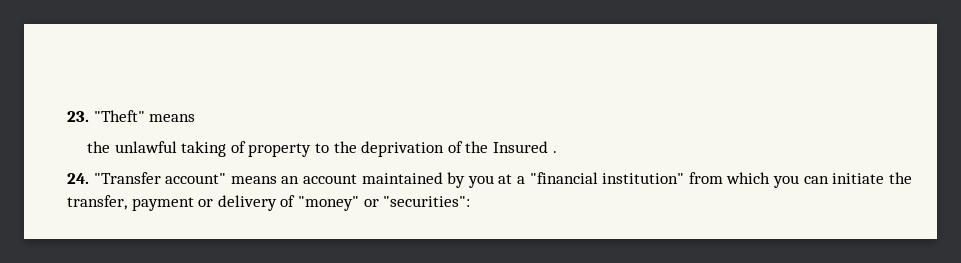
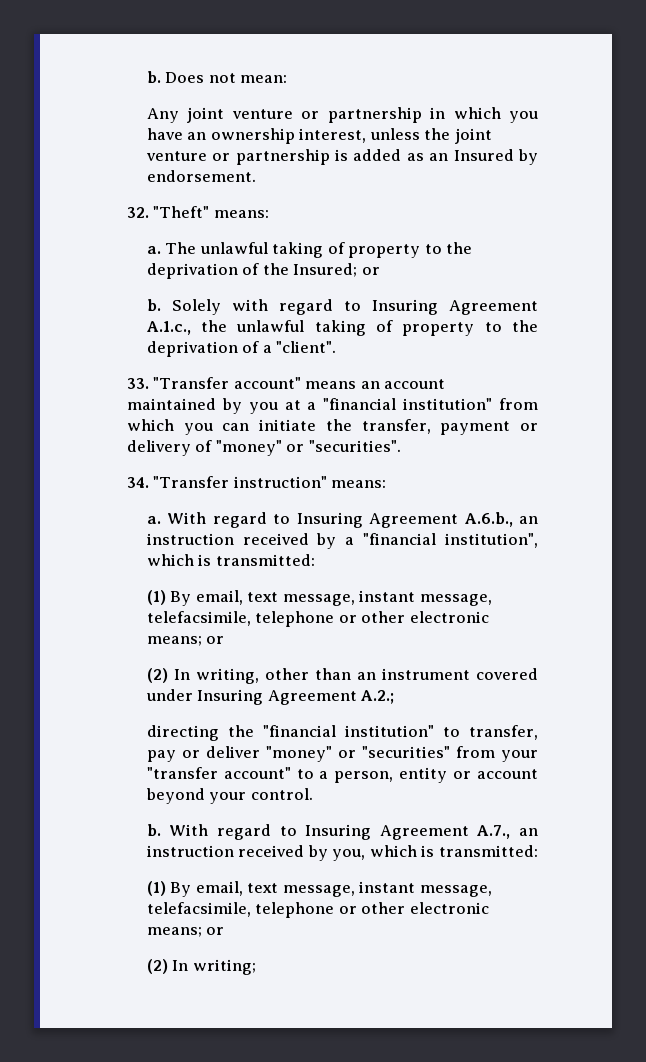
[67,110,196,122] 23. "Theft" means // -> [146,71,288,83] [146,107,538,123] [146,128,492,144] [145,149,538,165] [146,170,256,182] [126,206,269,218] [146,242,472,258] [146,263,380,279] [146,299,538,315] [146,321,191,335] b. Does not mean: // Any joint venture or partnership in which you have an ownership interest, unless the joint venture or partnership is added as an Insured by endorsement. // 32. "Theft" means: // a. The unlawful taking of property to the deprivation of the Insured; or // b. Solely with regard to Insuring Agreement A.1.c.,
[465,141,557,153] [67,173,90,184] the Insured . // 24. -> [262,341,337,353] [126,378,149,389] a "client". // 33.
[383,196,471,207] "securities": -> [308,440,401,452] [126,476,387,488] [146,512,538,528] [146,533,538,549] [146,554,315,566] [146,590,492,606] [146,611,489,627] [146,636,225,646] [146,668,538,684] [145,689,395,705] [146,725,538,741] [146,746,538,762] [146,767,538,783] [145,788,313,804] [146,824,538,840] [146,845,538,861] [146,881,492,897] [146,902,489,918] [146,927,225,937] [146,959,256,975] "securities". // 34. "Transfer instruction" means: // a. With regard to Insuring Agreement A.6.b., an instruction received by a "financial institution", which is transmitted: // (1) By email, text message, instant message, telefacsimile, telephone or other electronic means; or // (2) In writing, other than an instrument covered under Insuring Agreement A.2.; // directing the "financial institution" to transfer, pay or deliver "money" or "securities" from your "transfer account" to a person, entity or account beyond your control. // b. With regard to Insuring Agreement A.7., an instruction received by you, which is transmitted: // (1) By email, text message, instant message, telefacsimile, telephone or other electronic means; or // (2) In writing;

